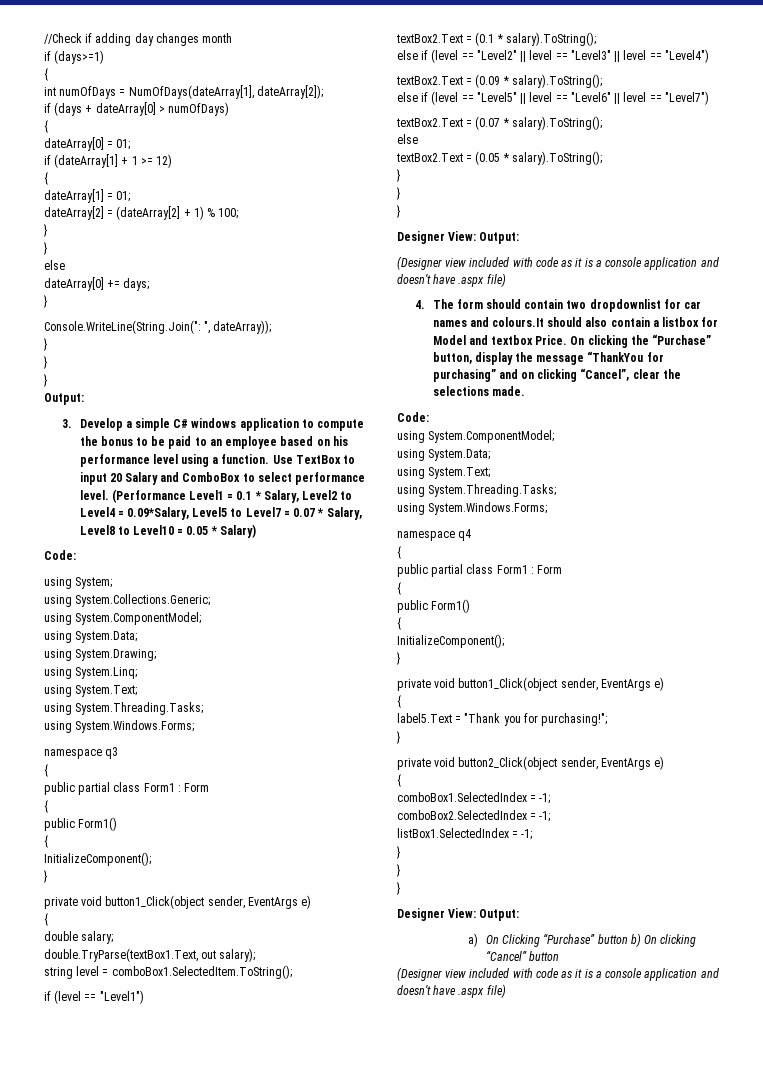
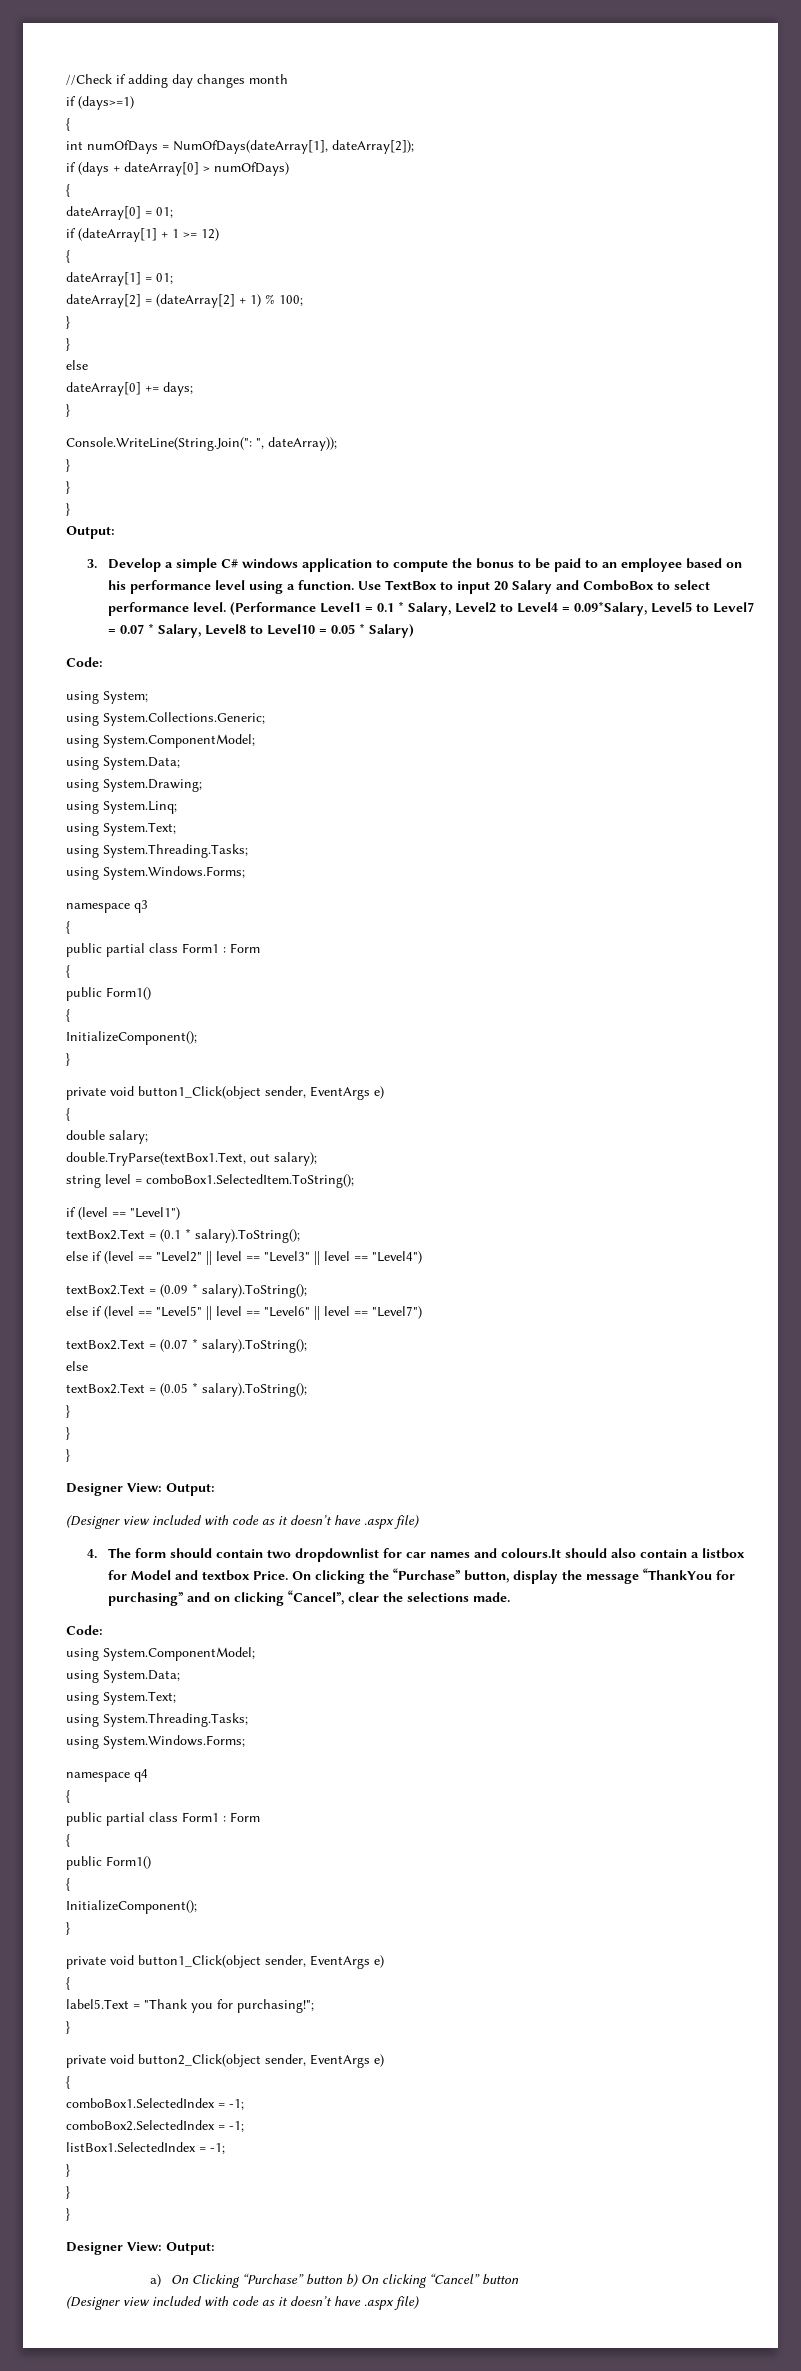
[584,257,719,270] is a console application and -> (288, 1520) none
[584,968,719,981] is a console application and -> (288, 2301) none

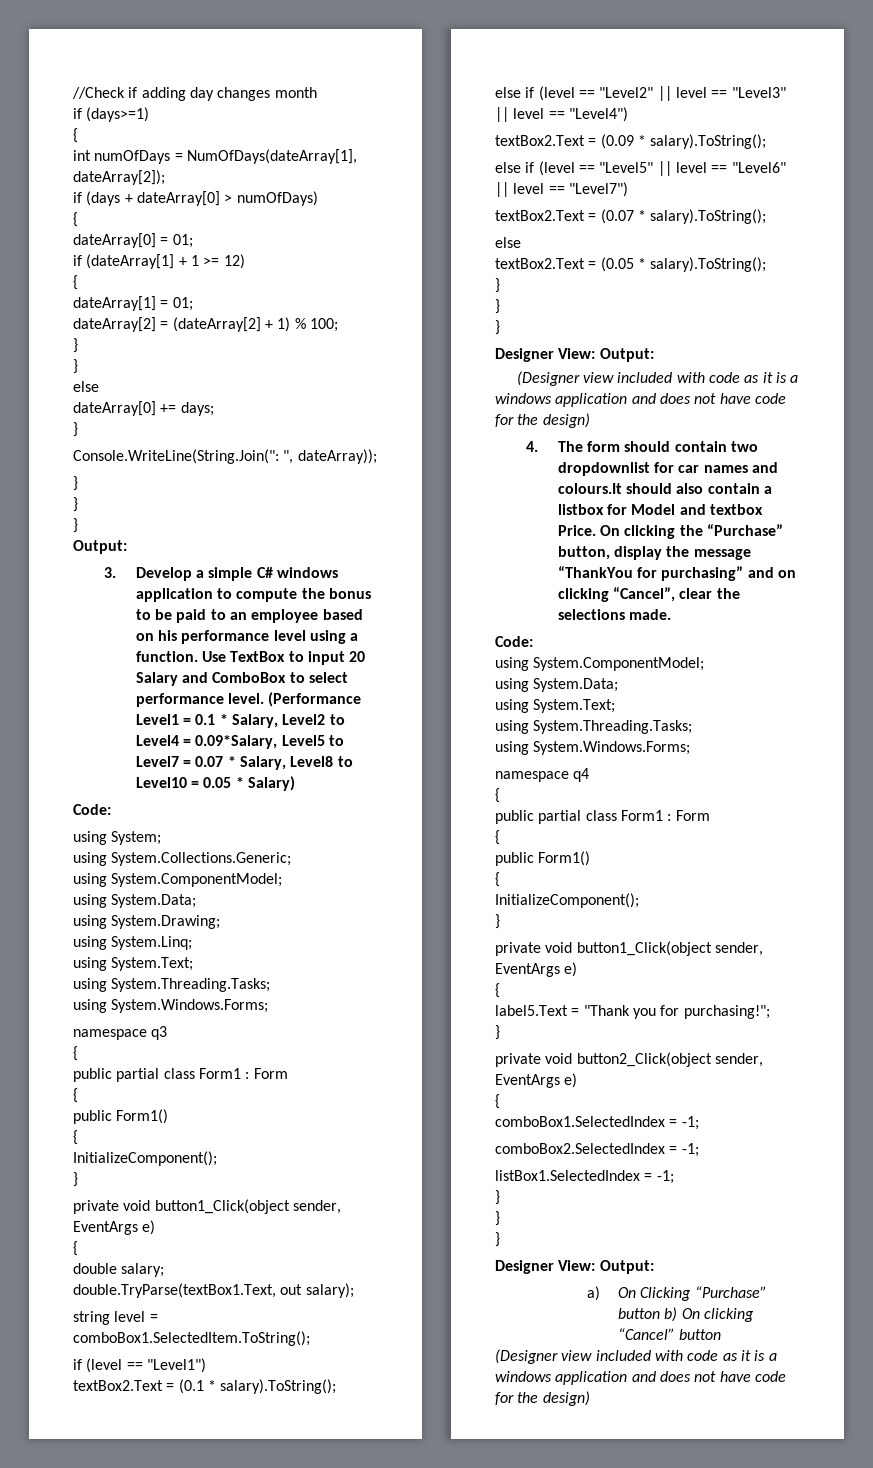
[290,1515,420,1529] doesn’t have .aspx file) -> [776,372,799,383] [495,393,786,407] [495,413,590,428] is a windows application and does not have code for the design)
[290,2296,420,2310] doesn’t have .aspx file) -> [754,1350,777,1361] [495,1371,786,1385] [495,1391,590,1406] is a windows application and does not have code for the design)

